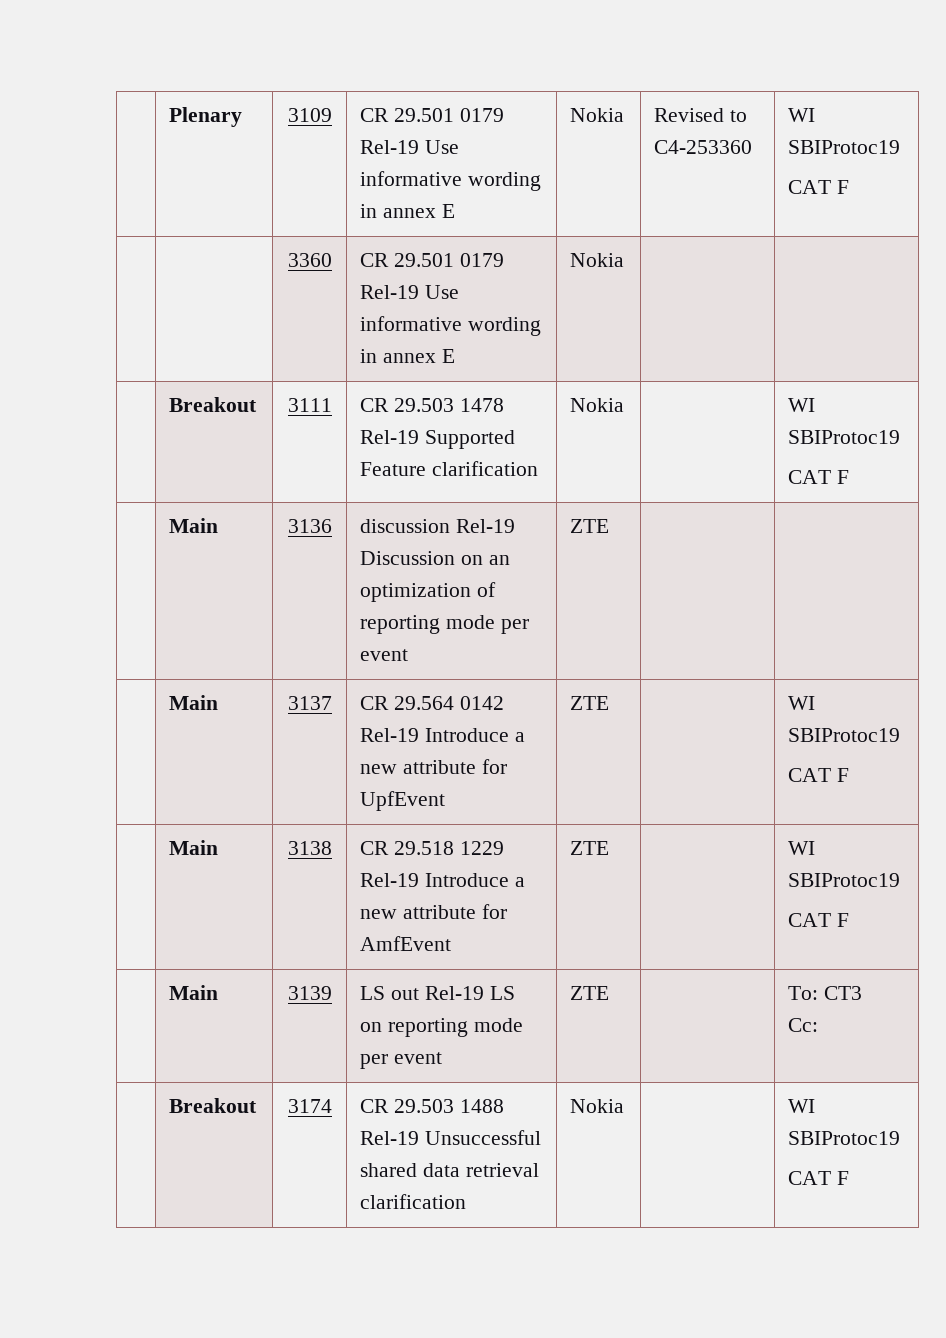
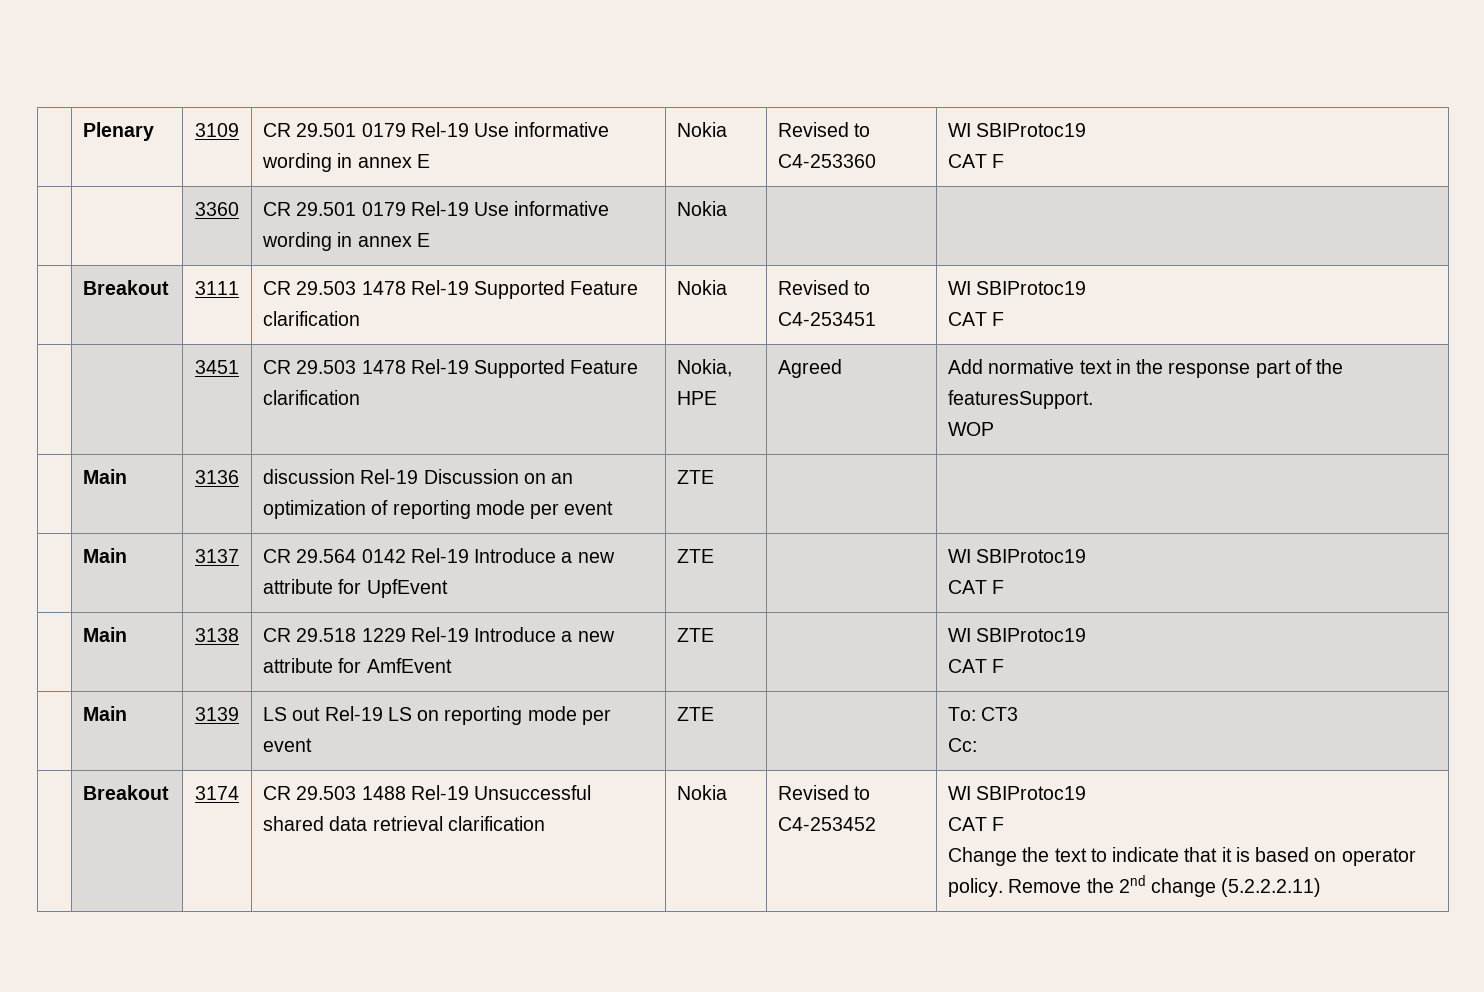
[788,398,816,412] [788,430,901,444] [788,470,850,484] | WI SBIProtoc19 // CAT F -> [777,280,871,295] [777,312,876,326] [947,281,1087,295] [947,312,1005,326] [195,360,239,374] [262,359,639,378] [262,390,360,405] [676,359,732,377] [676,391,717,405] [777,359,842,378] [947,359,1344,378] [947,390,1093,409] [947,422,994,436] Revised to C4-253451 | WI SBIProtoc19 // CAT F // | | 3451 | CR 29.503 1478 Rel-19 Supported Feature clarification | Nokia, HPE | Agreed | Add normative text in the response part of the featuresSupport. // WOP
[788,1099,816,1113] [788,1131,901,1145] [788,1171,850,1185] | WI SBIProtoc19 // CAT F -> [777,785,871,800] [777,817,876,831] [947,786,1087,800] [947,817,1005,831] [947,847,1416,866] [947,875,1322,897] Revised to C4-253452 | WI SBIProtoc19 // CAT F // Change the text to indicate that it is based on operator policy. Remove the 2nd change (5.2.2.2.11)

